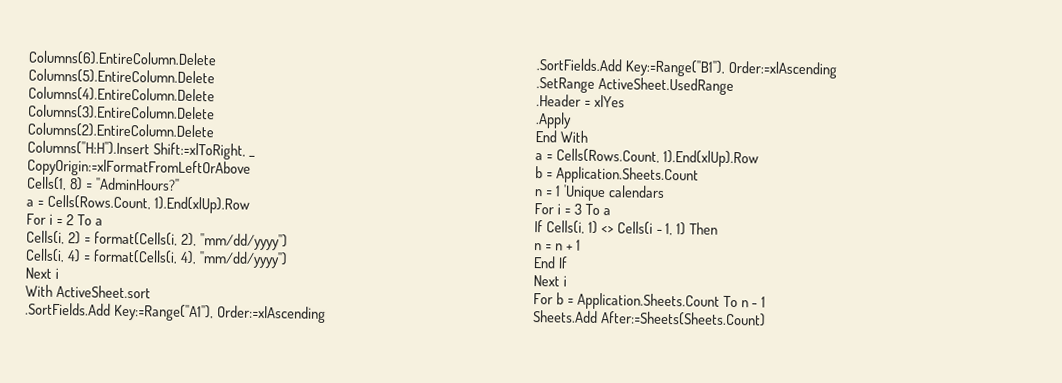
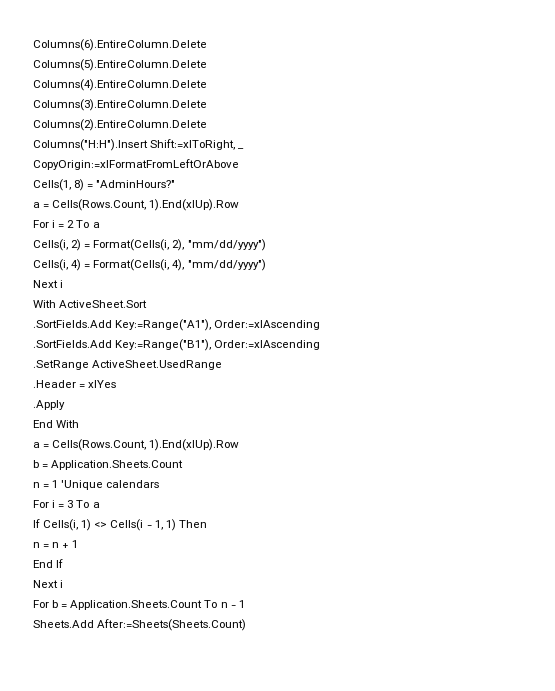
[93,231,178,246] format(Cells(i, -> [93,239,170,251] Format(Cells(i,
[92,249,178,264] format(Cells(i, -> [93,259,170,271] Format(Cells(i,
[55,284,151,299] ActiveSheet.sort -> [59,300,148,308] ActiveSheet.Sort

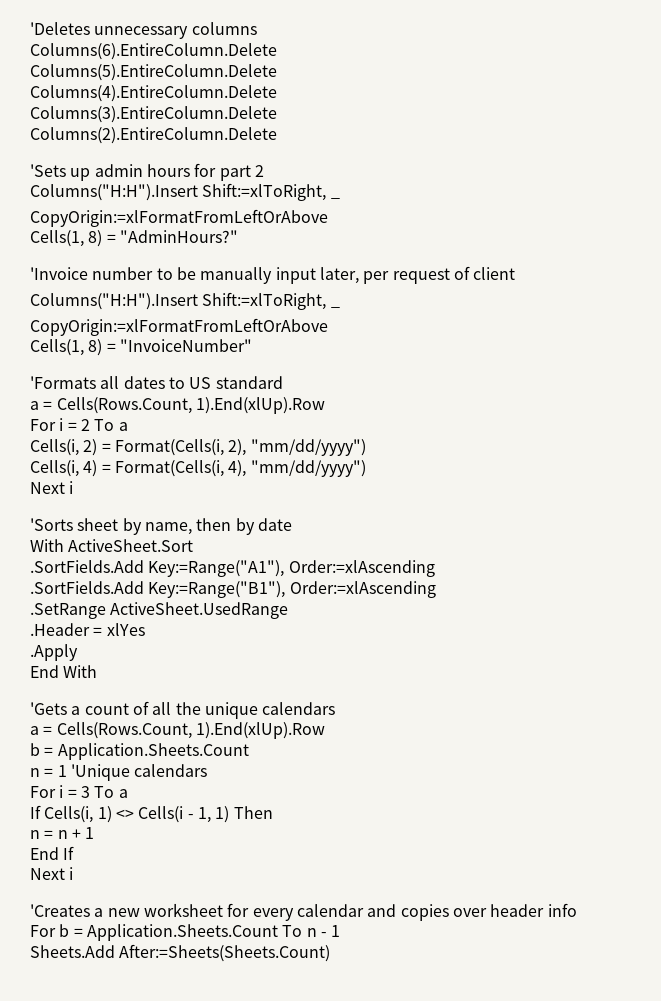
(33, 45) none -> [30,22,257,39] 'Deletes unnecessary columns //
(207, 125) none -> [30,163,264,181] // 'Sets up admin hours for part 2
(176, 184) none -> [30,266,516,284] [30,292,340,310] [30,318,328,336] [30,339,252,356] [30,376,283,389] // 'Invoice number to be manually input later, per request of client // Columns("H:H").Insert Shift:=xlToRight, _ // CopyOrigin:=xlFormatFromLeftOrAbove // Cells(1, 8) = "InvoiceNumber" // 'Formats all dates to US standard
(64, 284) none -> [30,518,292,535] // 'Sorts sheet by name, then by date
(80, 424) none -> [30,701,336,719] // 'Gets a count of all the unique calendars
(64, 584) none -> [30,903,577,921] // 'Creates a new worksheet for every calendar and copies over header info

